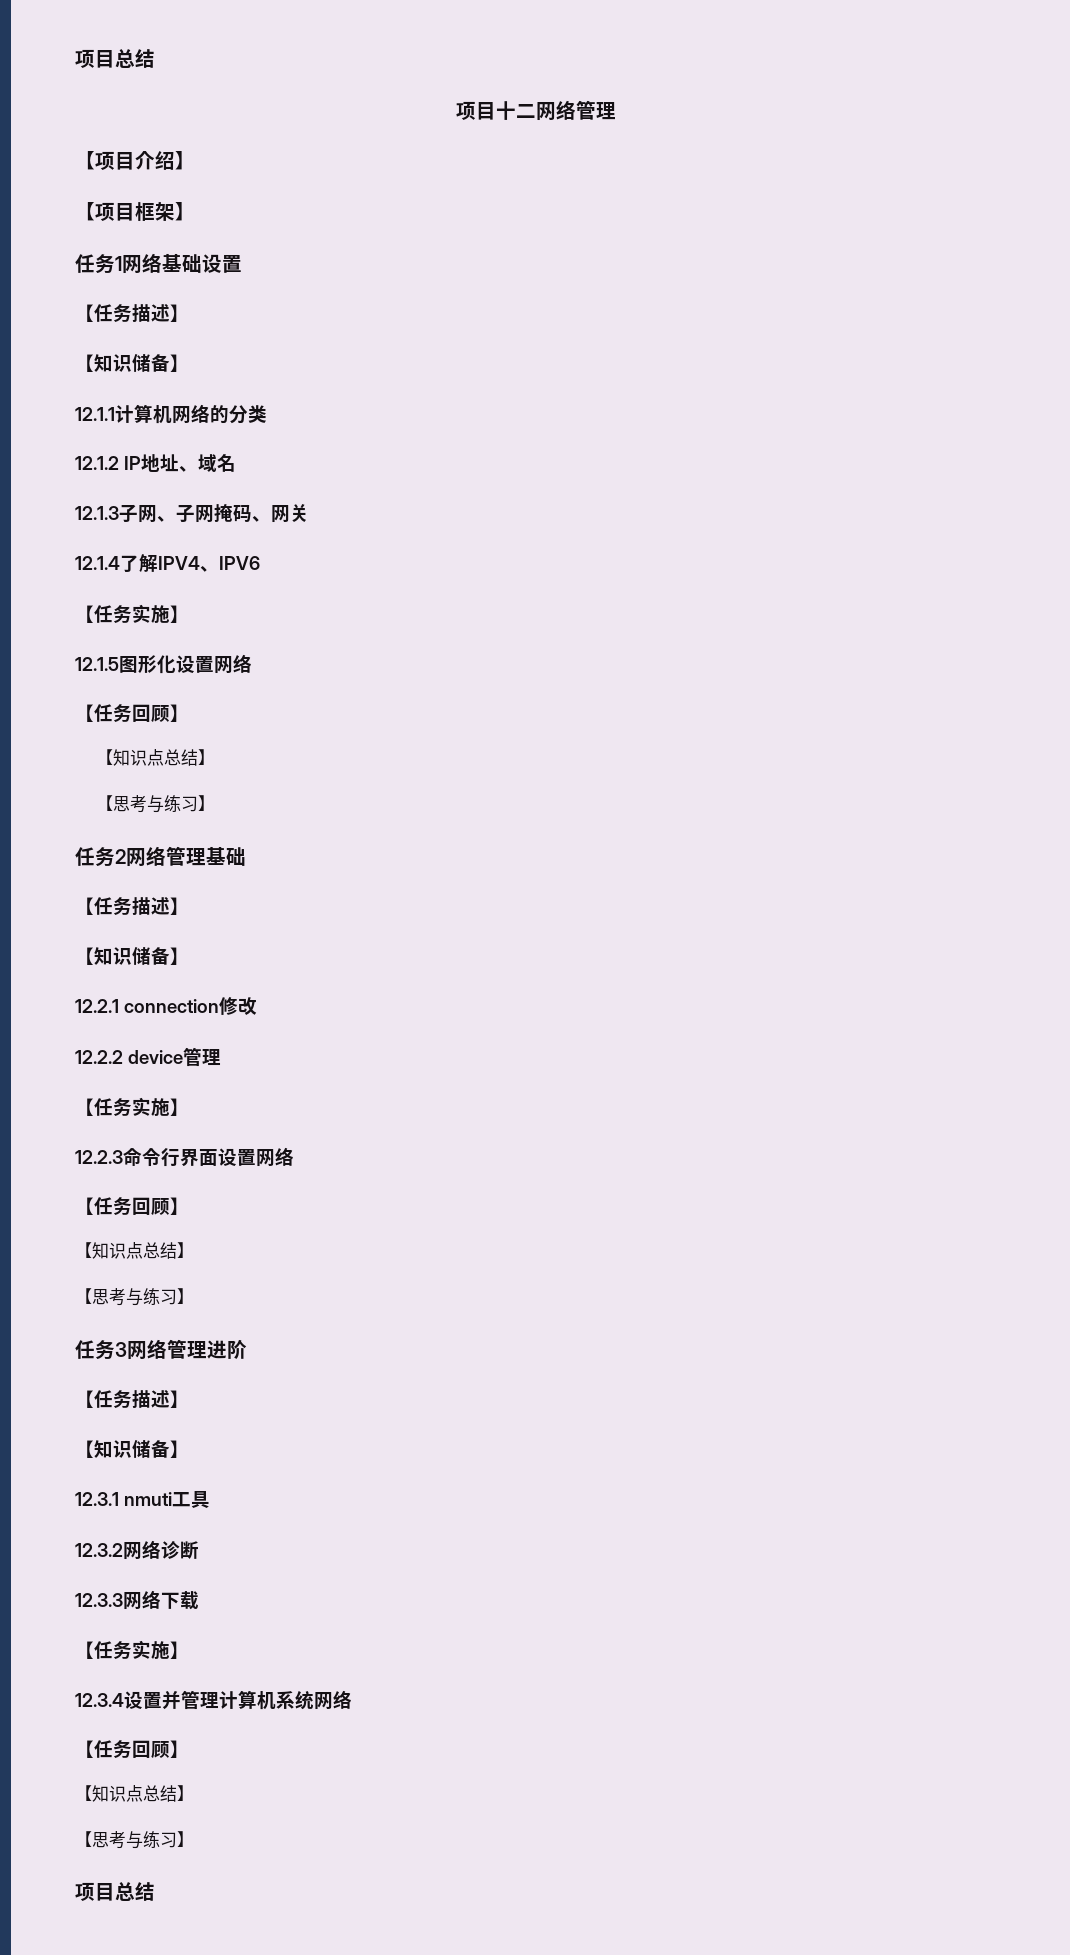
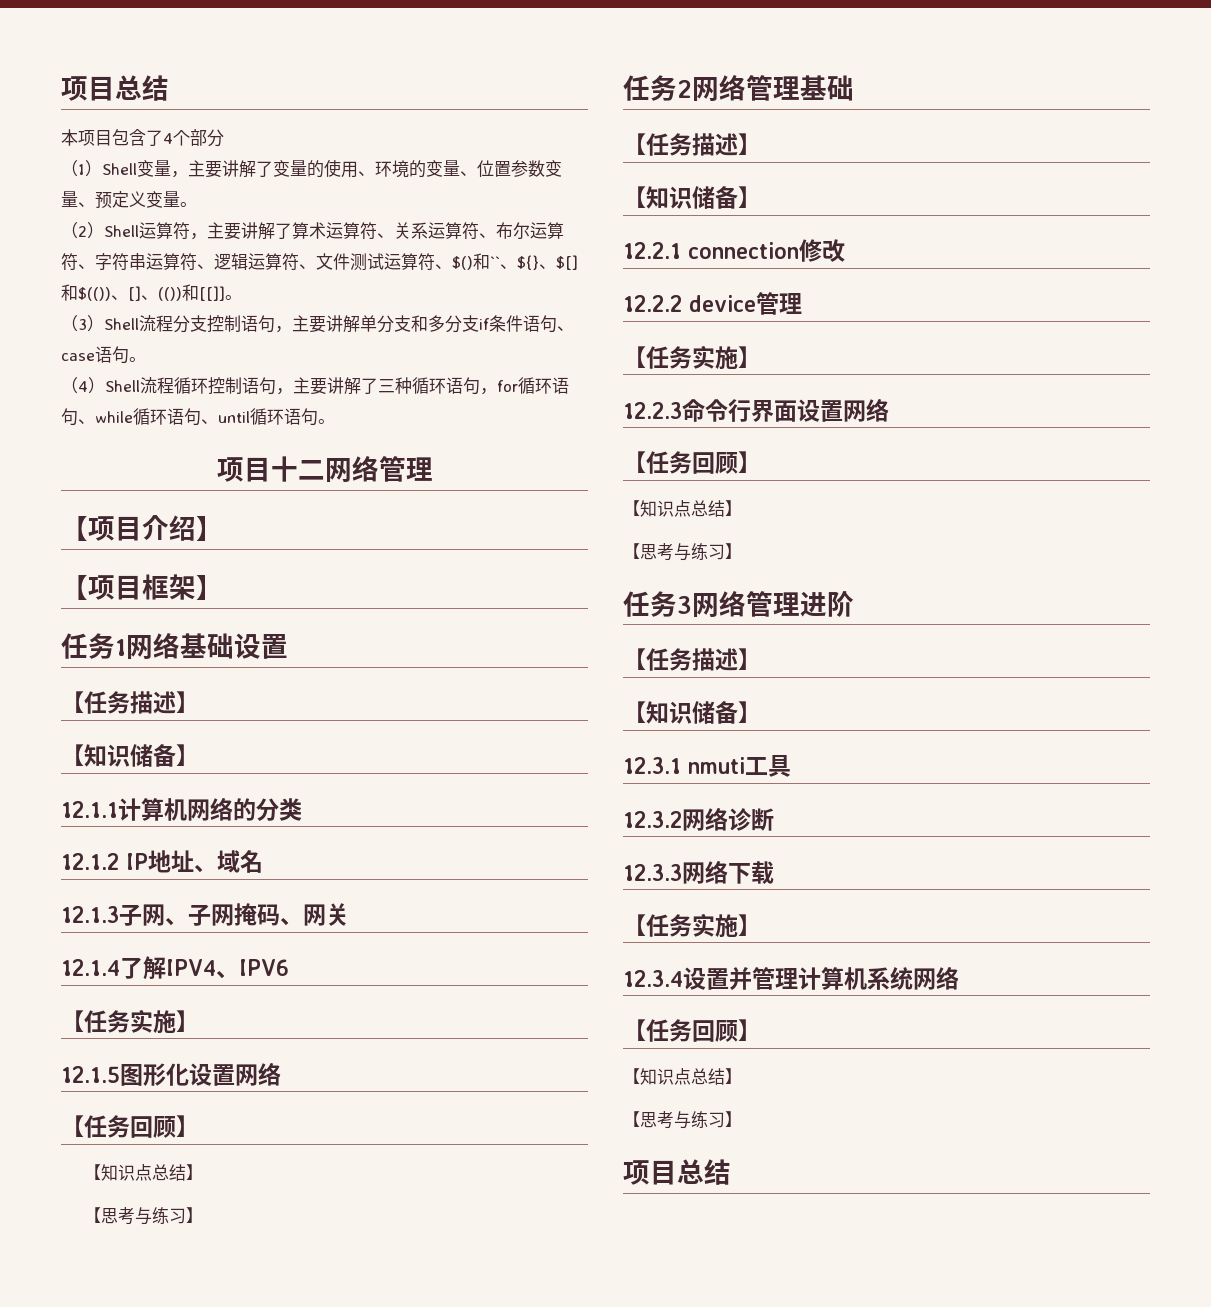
[75,49,155,68] 项目总结 -> [61,75,169,101] [61,129,224,147] [61,159,562,178] [61,191,197,209] [61,222,564,240] [61,253,578,271] [61,284,242,301] [61,315,574,333] [61,346,146,364] [61,377,569,395] [61,408,335,426] 项目总结 // 本项目包含了4个部分 // （1）Shell变量，主要讲解了变量的使用、环境的变量、位置参数变量、预定义变量。 // （2）Shell运算符，主要讲解了算术运算符、关系运算符、布尔运算符、字符串运算符、逻辑运算符、文件测试运算符、$()和``、${}、$[]和$(())、[]、(())和[[]]。 // （3）Shell流程分支控制语句，主要讲解单分支和多分支if条件语句、case语句。 // （4）Shell流程循环控制语句，主要讲解了三种循环语句，for循环语句、while循环语句、until循环语句。

